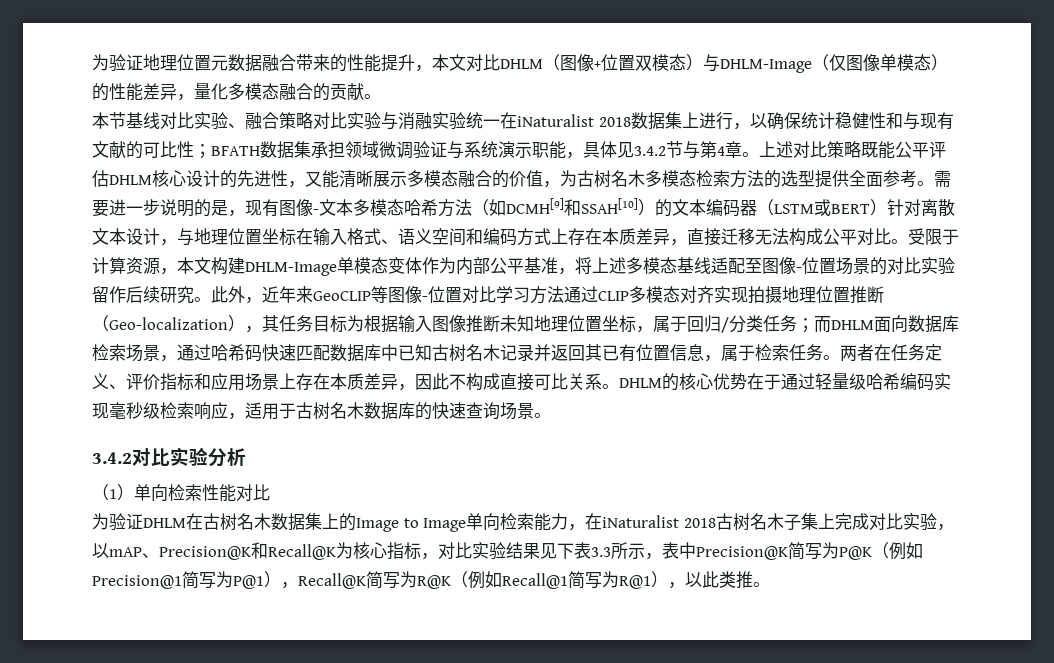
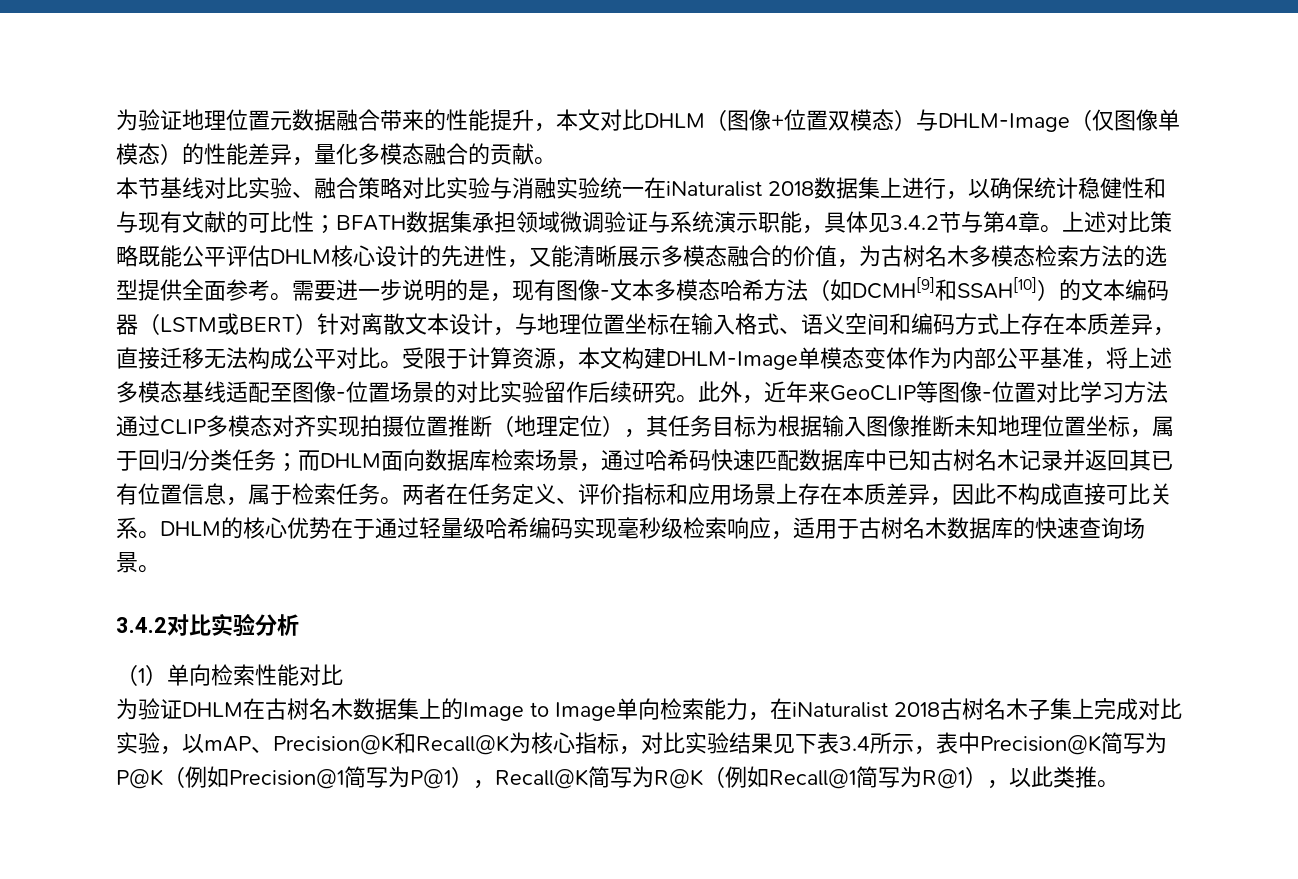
[782,286,816,303] 地理 -> (404, 426) none
[109,317,228,330] Geo-localization -> [514,415,602,437] 地理定位
[591,547,611,557] 3.3 -> [839,736,870,751] 3.4

